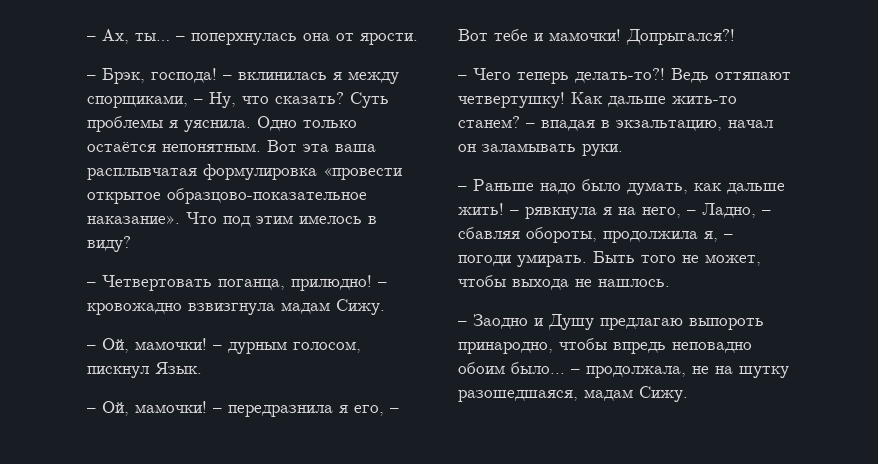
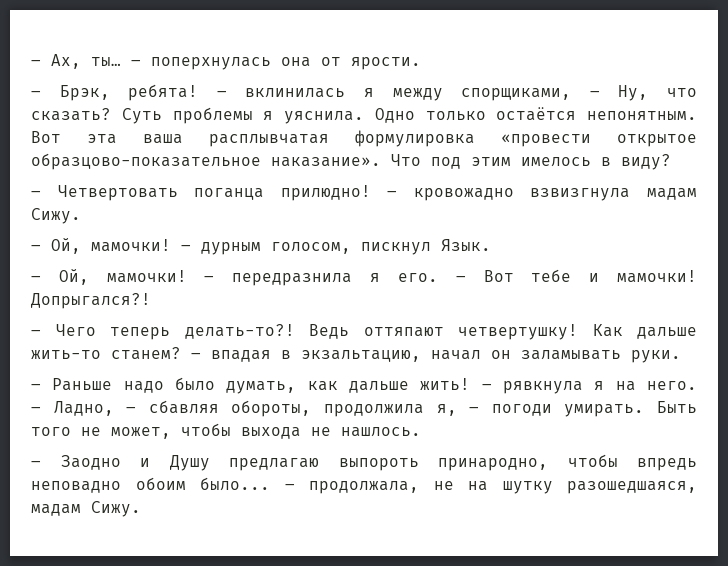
[151,68,217,83] господа! -> [128,84,199,101] ребята!
[218,279,285,290] поганца, -> [194,188,265,200] поганца
[354,405,384,416] его, -> [397,273,438,282] его.
[642,207,681,218] него, -> [647,381,698,390] него.

